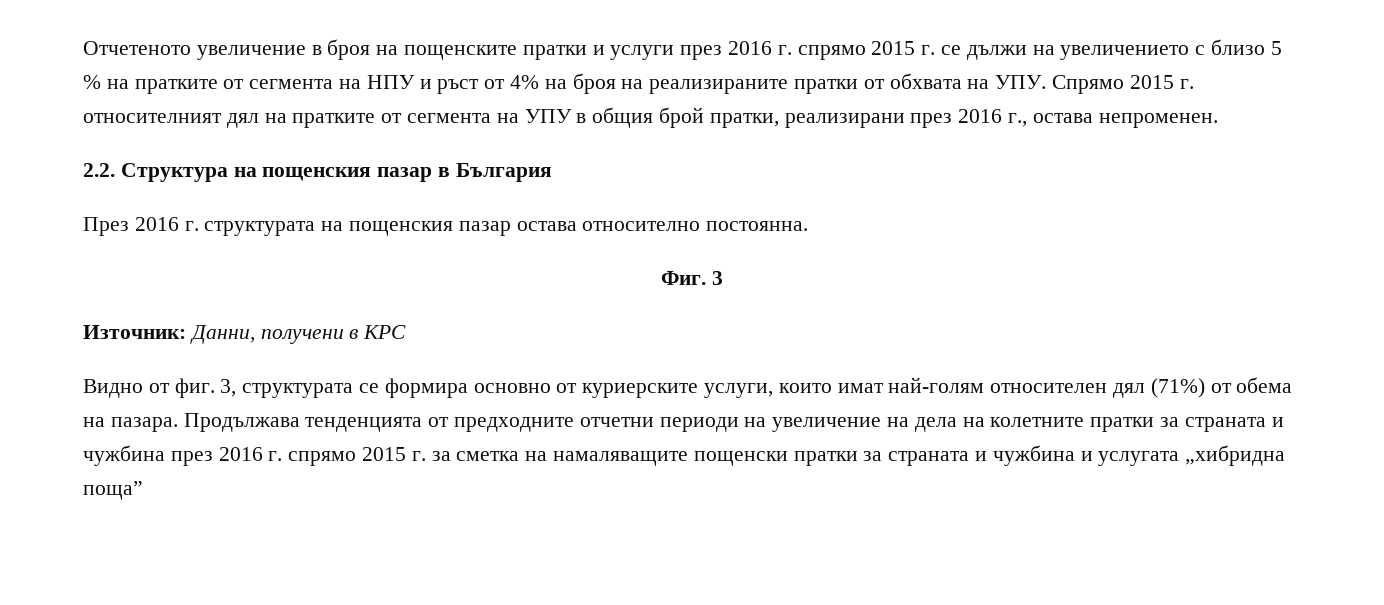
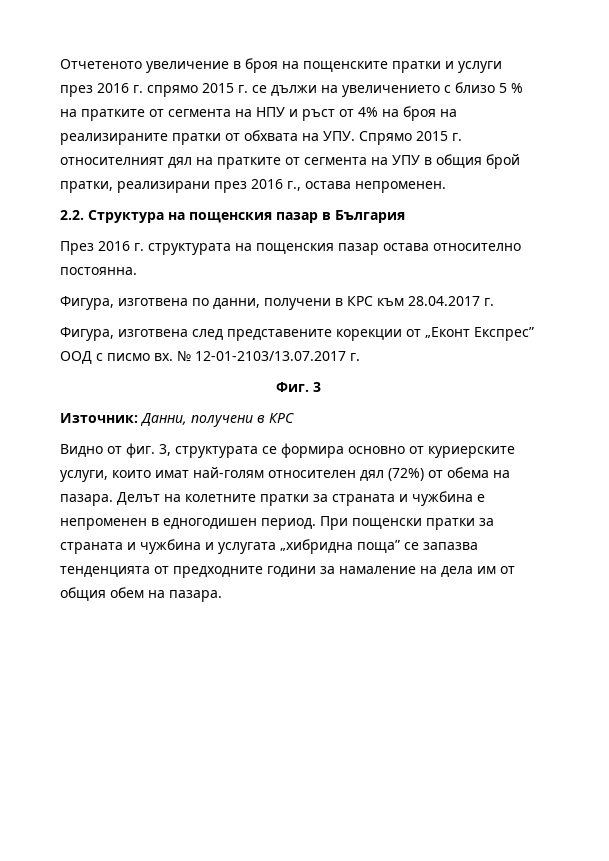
(809, 226) none -> [60,296,494,310] [60,327,534,341] [60,350,360,364] // Фигура, изготвена по данни, получени в КРС към 28.04.2017 г. // Фигура, изготвена след представените корекции от „Еконт Експрес” ООД с писмо вх. № 12-01-2103/13.07.2017 г.
[1150,378,1205,398] (71%) -> [388,468,424,481] (72%)
[183,413,957,432] Продължава тенденцията от предходните отчетни периоди на увеличение на дела -> [117,492,160,505] Делът
[170,447,689,466] през 2016 г. спрямо 2015 г. за сметка на намаляващите -> [477,494,485,502] [60,516,348,530] е непроменен в едногодишен период. При
(143, 490) none -> [404,542,478,550] [60,566,515,578] [60,587,222,602] се запазва тенденцията от предходните години за намаление на дела им от общия обем на пазара.

